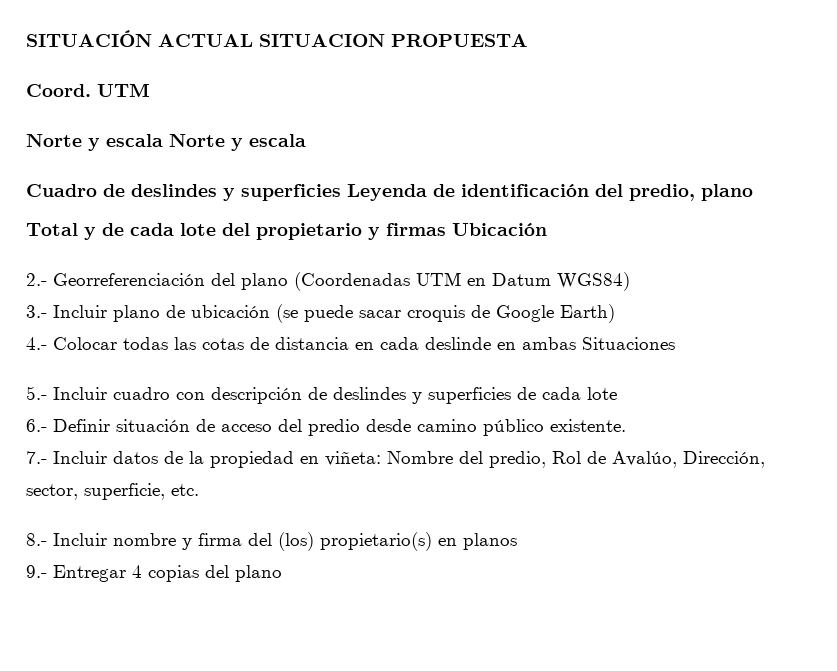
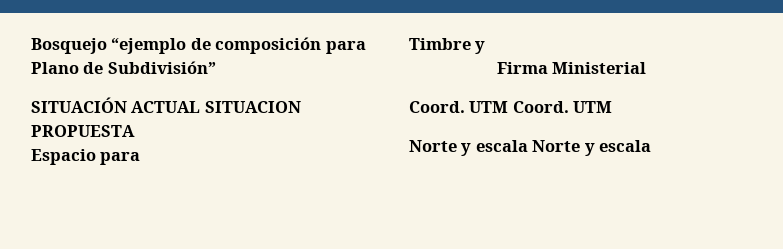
[26,30,528,47] SITUACIÓN ACTUAL SITUACION PROPUESTA // -> [31,37,366,54] [31,61,216,74] [31,97,301,113] [31,125,135,137] [31,149,141,165] [409,38,486,54] [496,62,647,74] [409,101,509,113] Bosquejo “ejemplo de composición para Plano de Subdivisión” // SITUACIÓN ACTUAL SITUACION PROPUESTA // Espacio para // Timbre y // Firma Ministerial // Coord. UTM
[26,184,753,201] [26,223,547,240] [26,272,630,291] [26,304,615,323] [26,337,675,350] [26,386,617,404] [26,419,626,436] [26,451,765,468] [26,483,199,500] [26,532,517,551] [26,565,282,582] // Cuadro de deslindes y superficies Leyenda de identificación del predio, plano // Total y de cada lote del propietario y firmas Ubicación // 2.- Georreferenciación del plano (Coordenadas UTM en Datum WGS84) // 3.- Incluir plano de ubicación (se puede sacar croquis de Google Earth) // 4.- Colocar todas las cotas de distancia en cada deslinde en ambas Situaciones // 5.- Incluir cuadro con descripción de deslindes y superficies de cada lote // 6.- Definir situación de acceso del predio desde camino público existente. // 7.- Incluir datos de la propiedad en viñeta: Nombre del predio, Rol de Avalúo, Dirección, sector, superficie, etc. // 8.- Incluir nombre y firma del (los) propietario(s) en planos // 9.- Entregar 4 copias del plano -> (652, 146) none

